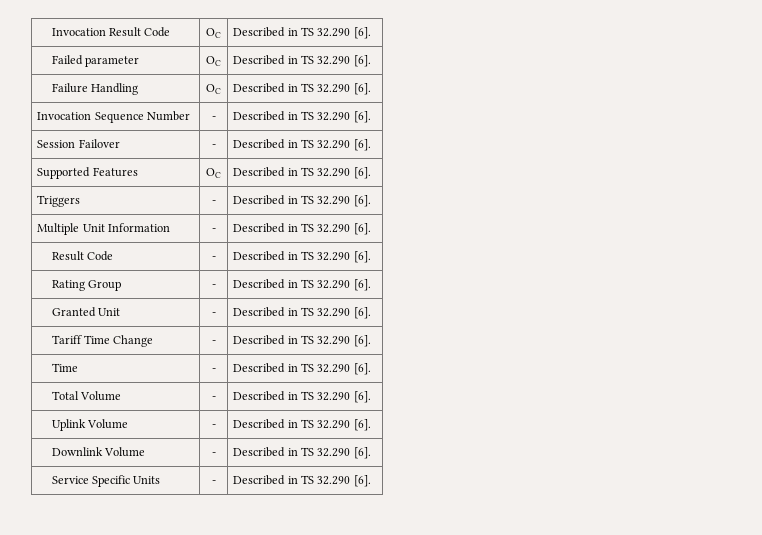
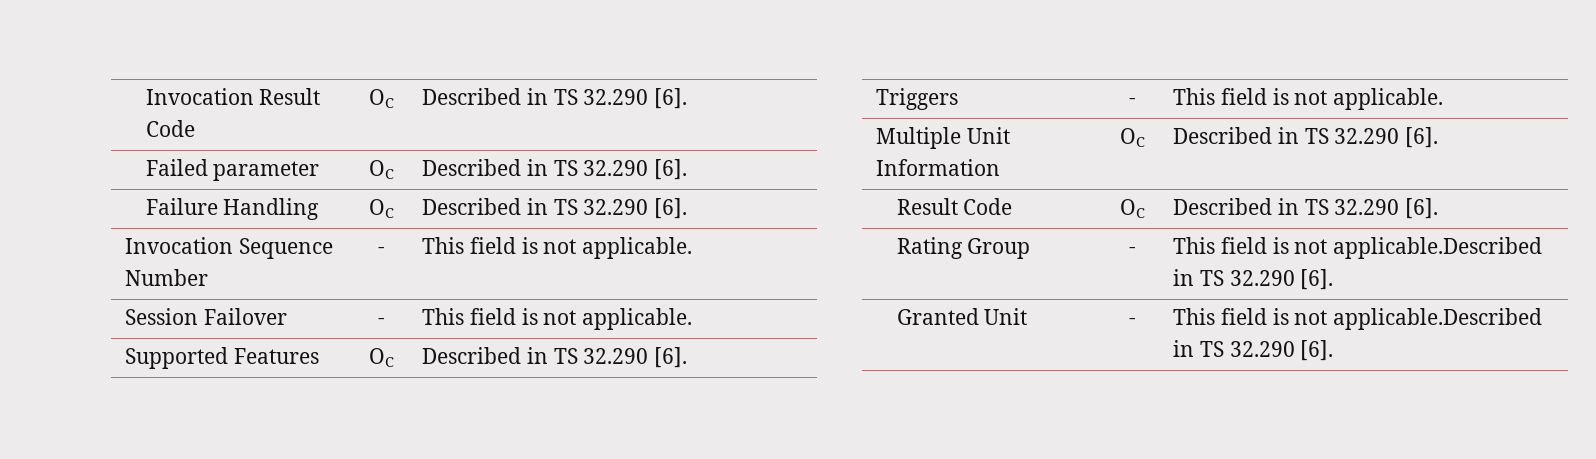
[233,111,371,123] [37,139,120,148] [211,144,216,148] [233,139,371,151] Described in TS 32.290 [6]. // Session Failover | - | Described in TS 32.290 [6]. -> [422,237,692,259] [125,308,287,325] [378,318,385,325] [422,308,692,330] This field is not applicable. // Session Failover | - | This field is not applicable.
[233,195,371,207] Described in TS 32.290 [6]. -> [1173,88,1443,110] This field is not applicable.
[211,228,216,232] - -> [1120,128,1145,147] OC
[211,256,216,260] - -> [1120,199,1145,218] OC
[233,279,286,289] Described -> [1173,237,1542,259] This field is not applicable.Described
[233,307,371,319] [51,335,154,347] [211,340,216,344] [233,335,371,347] [51,363,78,372] [211,368,216,372] [233,363,371,375] [51,391,121,401] [211,396,216,400] [233,391,371,403] [51,419,128,431] [211,424,216,428] [233,419,371,431] [51,447,145,457] [211,452,216,456] [233,447,371,459] [51,475,161,487] [211,480,216,484] [233,475,371,487] Described in TS 32.290 [6]. // Tariff Time Change | - | Described in TS 32.290 [6]. // Time | - | Described in TS 32.290 [6]. // Total Volume | - | Described in TS 32.290 [6]. // Uplink Volume | - | Described in TS 32.290 [6]. // Downlink Volume | - | Described in TS 32.290 [6]. // Service Specific Units | - | Described in TS 32.290 [6]. -> [1173,308,1542,330] [1173,340,1334,361] This field is not applicable.Described in TS 32.290 [6].

